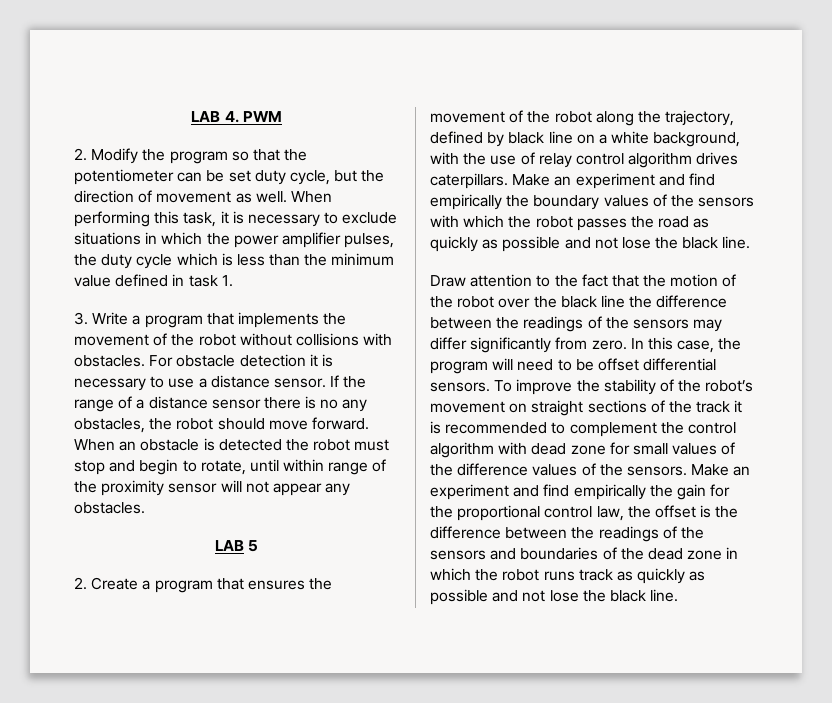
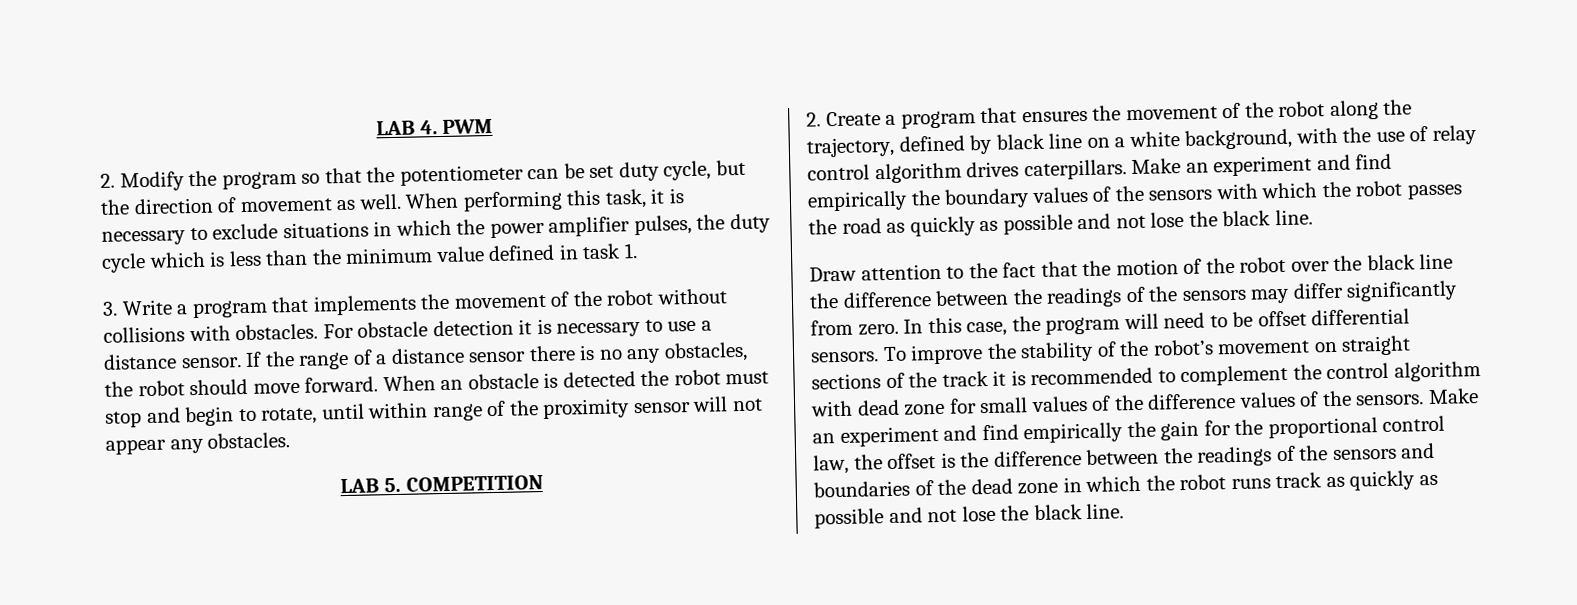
[248,540,259,552] 5 -> [384,475,543,493] 5. COMPETITION

